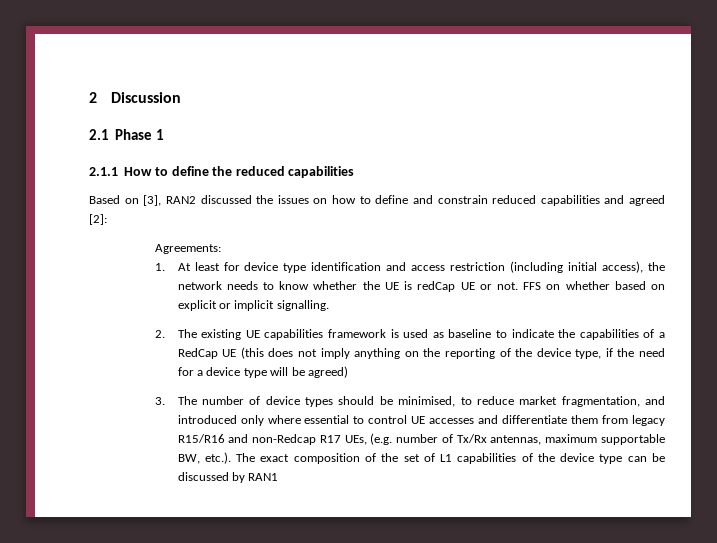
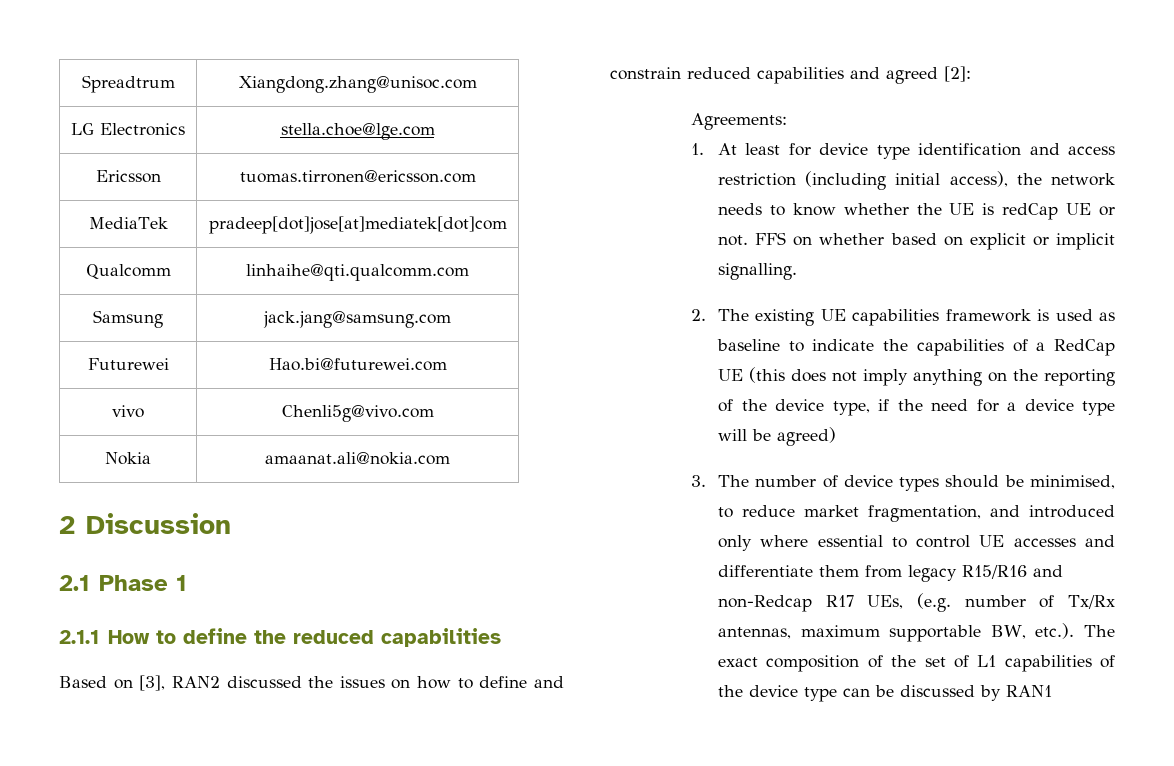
(89, 97) none -> [81,75,175,93] [238,76,477,93] [71,123,185,136] [280,123,435,140] [95,170,161,183] [239,170,476,183] [88,217,168,229] [208,216,507,234] [85,264,171,279] [246,264,469,281] [93,310,163,328] [263,311,451,328] [87,358,169,370] [268,358,447,371] [112,405,144,418] [281,405,434,422] [105,452,151,465] [265,452,450,465] Spreadtrum | Xiangdong.zhang@unisoc.com // LG Electronics | stella.choe@lge.com // Ericsson | tuomas.tirronen@ericsson.com // MediaTek | pradeep[dot]jose[at]mediatek[dot]com // Qualcomm | linhaihe@qti.qualcomm.com // Samsung | jack.jang@samsung.com // Futurewei | Hao.bi@futurewei.com // vivo | Chenli5g@vivo.com // Nokia | amaanat.ali@nokia.com //

